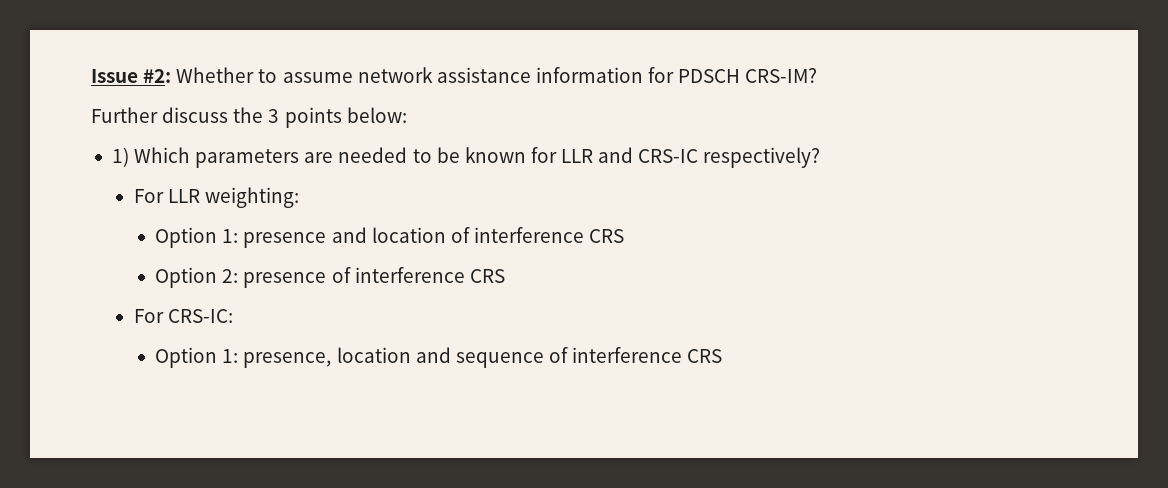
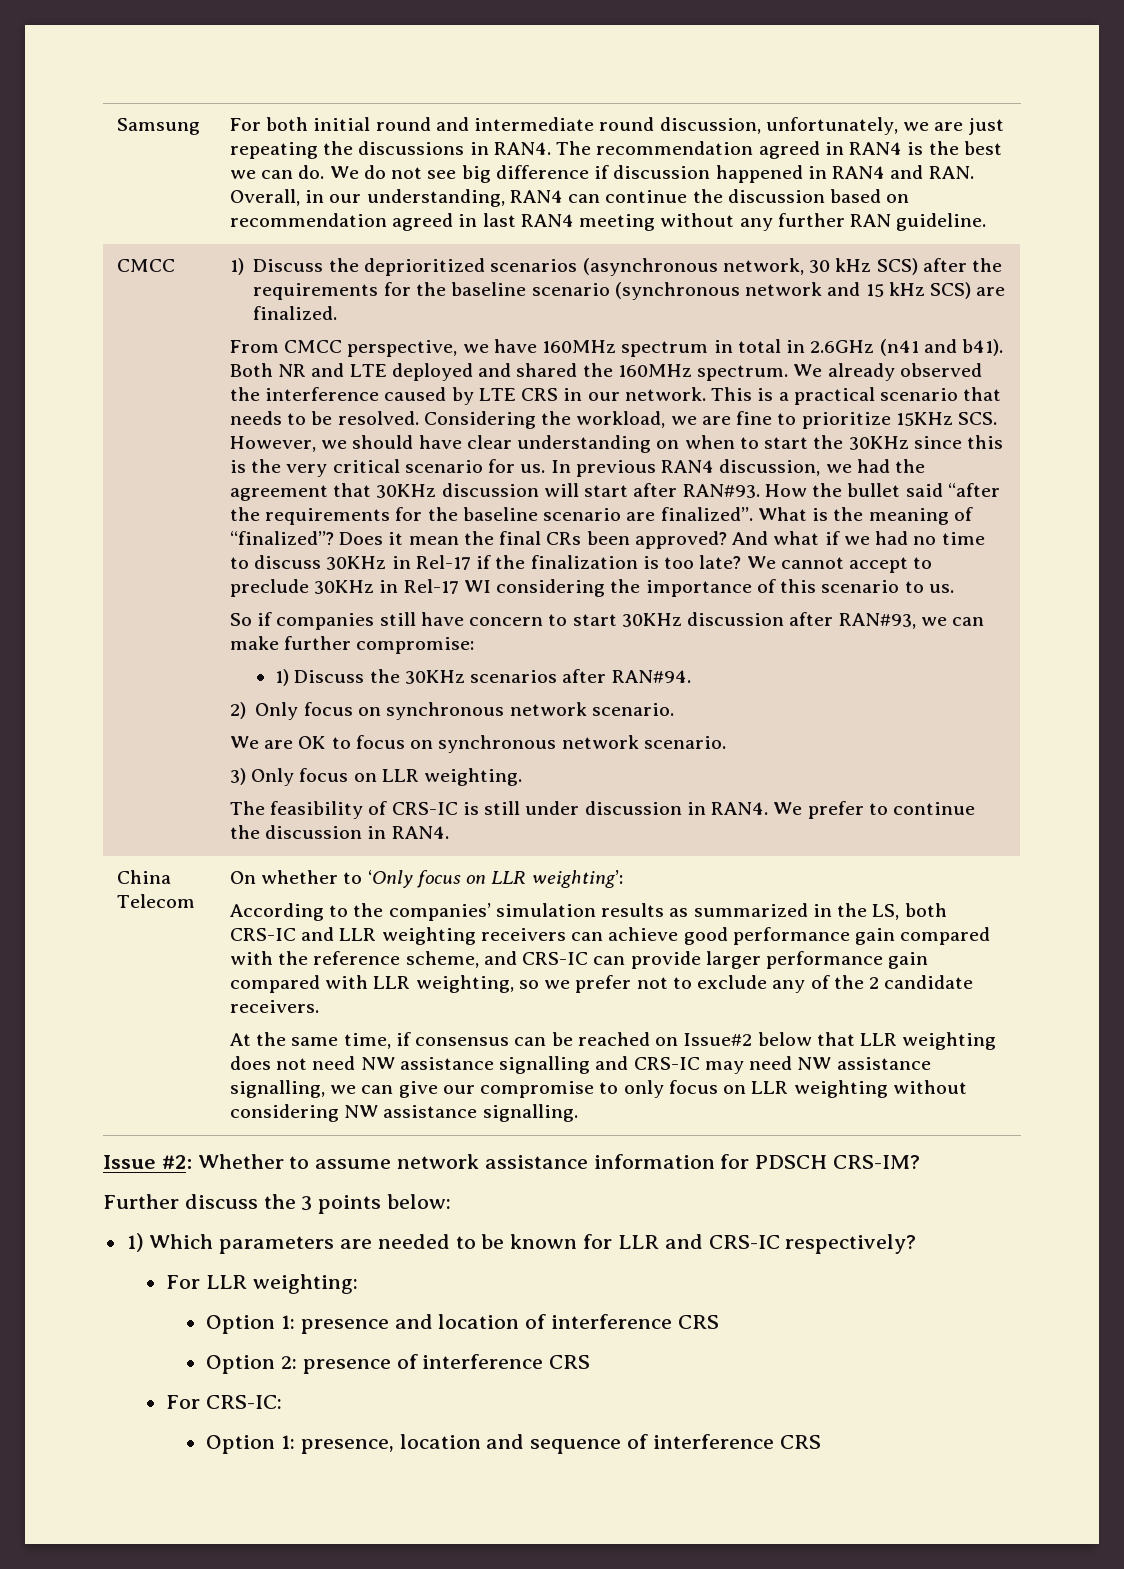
(91, 76) none -> [116,118,200,135] [229,117,1004,135] [229,141,1002,159] [229,165,974,183] [229,189,910,207] [229,213,987,231] [116,259,175,272] [229,258,1003,276] [253,282,1006,300] [253,306,338,320] [229,339,1004,357] [229,363,982,381] [229,387,1002,405] [229,411,998,429] [229,435,1004,453] [229,459,926,477] [229,483,1000,501] [229,507,973,525] [229,531,985,549] [229,555,933,573] [229,579,954,597] [229,612,985,630] [229,636,475,654] [275,669,691,686] [229,702,674,720] [229,735,726,753] [229,768,523,786] [229,801,976,819] [229,825,449,839] [116,870,171,884] [116,894,195,908] [229,870,623,888] [229,903,947,921] [229,927,991,945] [229,951,929,969] [229,975,974,993] [229,1000,319,1013] [229,1032,997,1050] [229,1056,931,1074] [229,1080,967,1098] [229,1104,578,1122] Samsung | For both initial round and intermediate round discussion, unfortunately, we are just repeating the discussions in RAN4. The recommendation agreed in RAN4 is the best we can do. We do not see big difference if discussion happened in RAN4 and RAN. Overall, in our understanding, RAN4 can continue the discussion based on recommendation agreed in last RAN4 meeting without any further RAN guideline. // CMCC | 1) Discuss the deprioritized scenarios (asynchronous network, 30 kHz SCS) after the requirements for the baseline scenario (synchronous network and 15 kHz SCS) are finalized. // From CMCC perspective, we have 160MHz spectrum in total in 2.6GHz (n41 and b41). Both NR and LTE deployed and shared the 160MHz spectrum. We already observed the interference caused by LTE CRS in our network. This is a practical scenario that needs to be resolved. Considering the workload, we are fine to prioritize 15KHz SCS. However, we should have clear understanding on when to start the 30KHz since this is the very critical scenario for us. In previous RAN4 discussion, we had the agreement that 30KHz discussion will start after RAN#93. How the bullet said “after the requirements for the baseline scenario are finalized”. What is the meaning of “finalized”? Does it mean the final CRs been approved? And what if we had no time to discuss 30KHz in Rel-17 if the finalization is too late? We cannot accept to preclude 30KHz in Rel-17 WI considering the importance of this scenario to us. // So if companies still have concern to start 30KHz discussion after RAN#93, we can make further compromise: // 1) Discuss the 30KHz scenarios after RAN#94. // 2) Only focus on synchronous network scenario. // We are OK to focus on synchronous network scenario. // 3) Only focus on LLR weighting. // The feasibility of CRS-IC is still under discussion in RAN4. We prefer to continue the discussion in RAN4. // China Telecom | On whether to ‘Only focus on LLR weighting’: // According to the companies’ simulation results as summarized in the LS, both CRS-IC and LLR weighting receivers can achieve good performance gain compared with the reference scheme, and CRS-IC can provide larger performance gain compared with LLR weighting, so we prefer not to exclude any of the 2 candidate receivers. // At the same time, if consensus can be reached on Issue#2 below that LLR weighting does not need NW assistance signalling and CRS-IC may need NW assistance signalling, we can give our compromise to only focus on LLR weighting without considering NW assistance signalling. //

